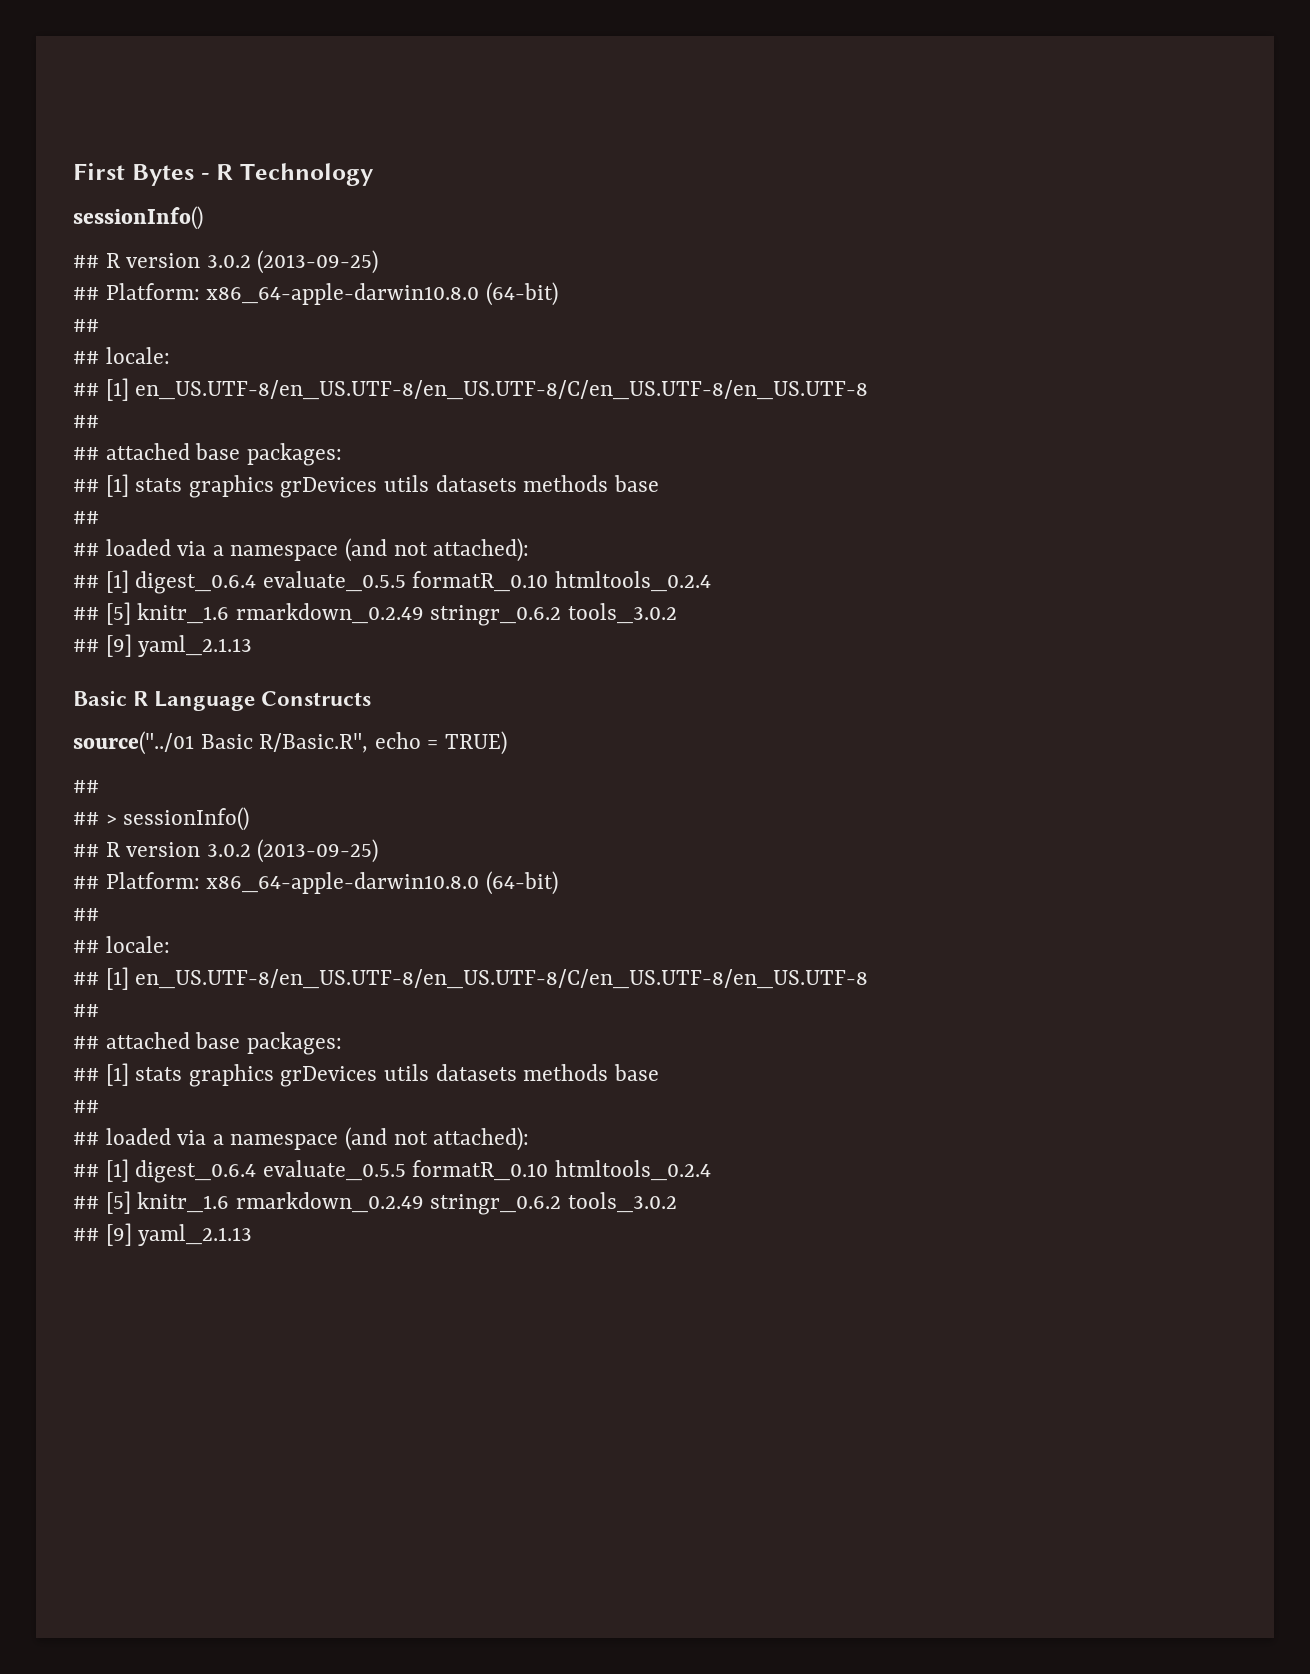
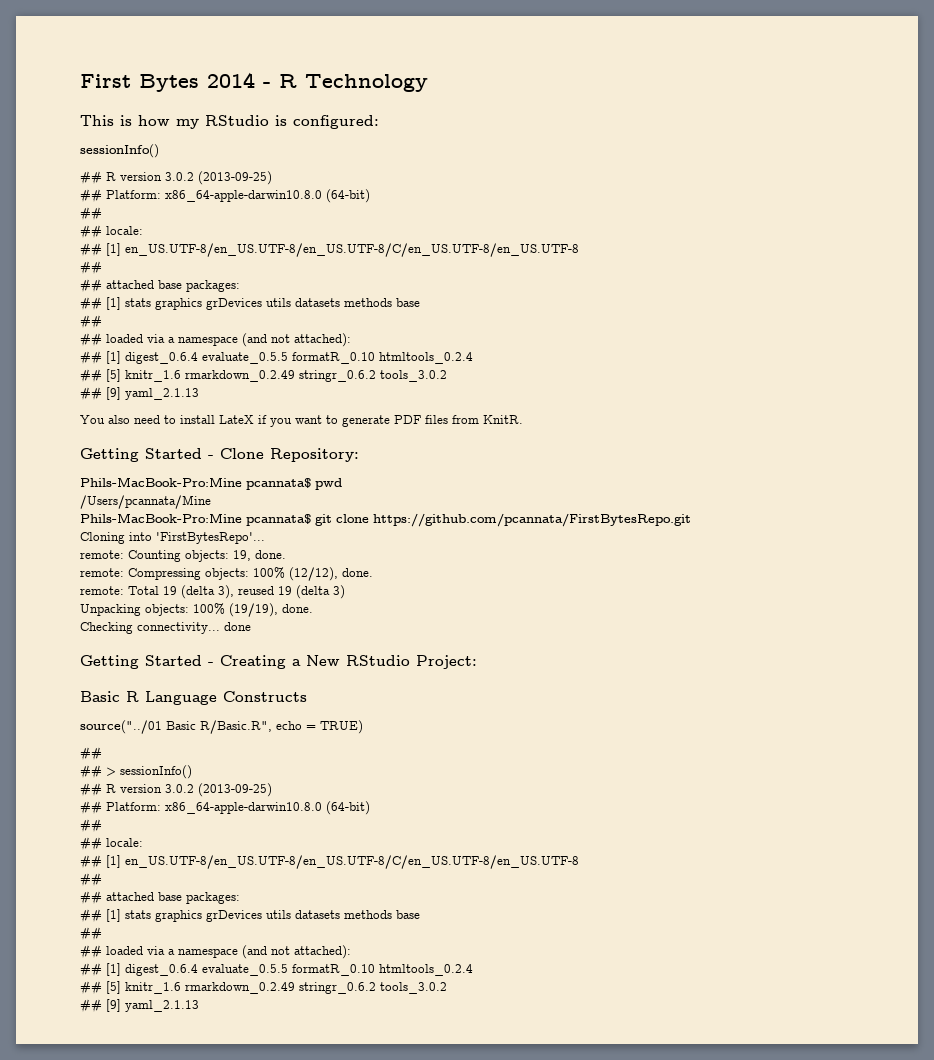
(194, 175) none -> [207,72,255,88] 2014
(373, 174) none -> [80,115,379,129] // This is how my RStudio is configured:
(253, 646) none -> [80,415,523,427] [80,448,359,462] [80,477,342,490] [80,495,211,509] [80,513,691,527] [80,532,265,544] [80,550,286,562] [80,567,373,581] [80,585,345,599] [80,603,313,617] [80,622,251,634] [80,655,477,669] // You also need to install LateX if you want to generate PDF files from KnitR. // Getting Started - Clone Repository: // Phils-MacBook-Pro:Mine pcannata$ pwd // /Users/pcannata/Mine // Phils-MacBook-Pro:Mine pcannata$ git clone https://github.com/pcannata/FirstBytesRepo.git // Cloning into 'FirstBytesRepo'... // remote: Counting objects: 19, done. // remote: Compressing objects: 100% (12/12), done. // remote: Total 19 (delta 3), reused 19 (delta 3) // Unpacking objects: 100% (19/19), done. // Checking connectivity... done // Getting Started - Creating a New RStudio Project:

